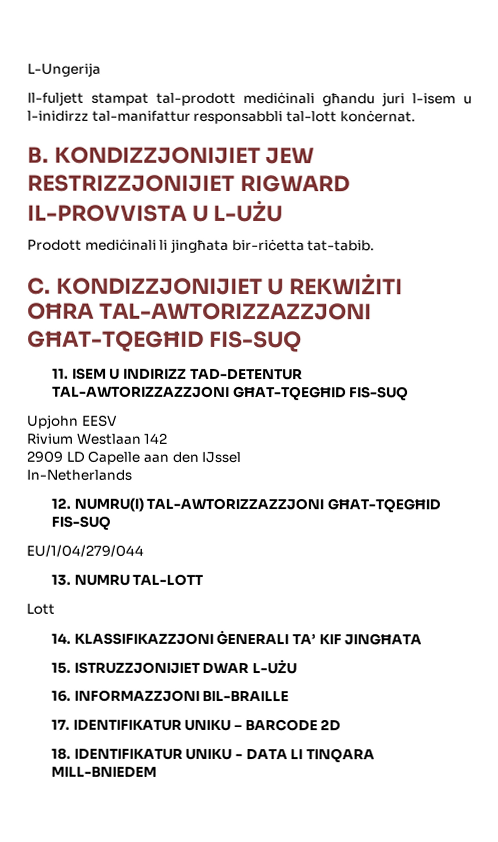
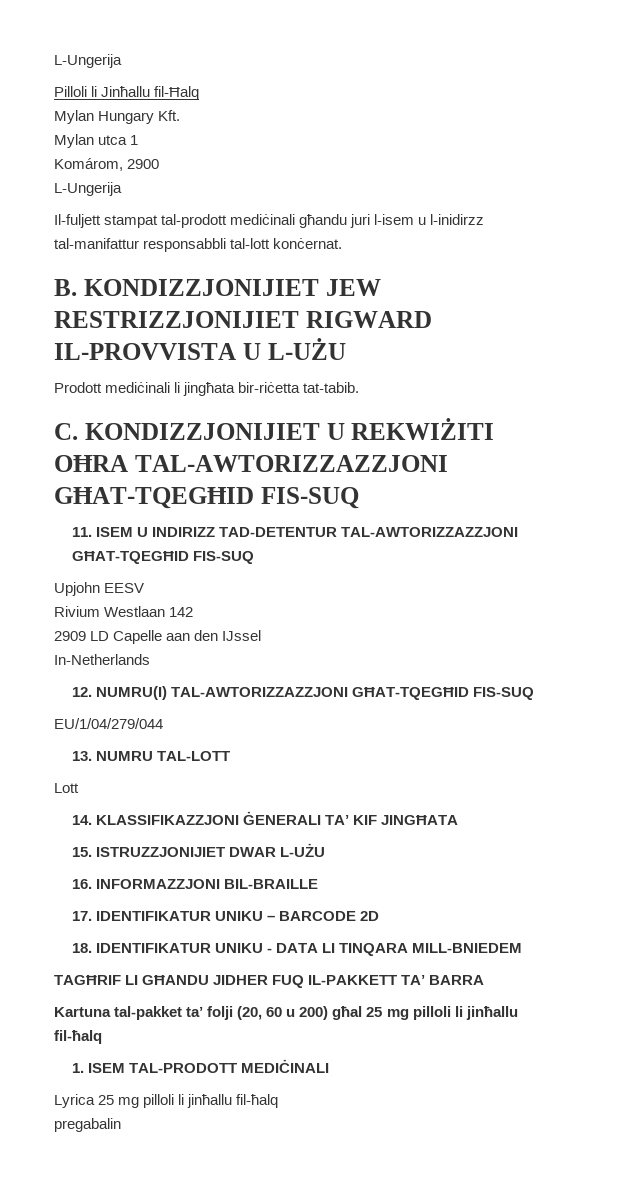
[27,62,101,77] L-Ungerija -> [54,54,122,68] [54,86,200,100] [54,110,181,124] [54,134,139,148] [54,158,160,171] [54,182,122,196] L-Ungerija // Pilloli li Jinħallu fil-Ħalq // Mylan Hungary Kft. // Mylan utca 1 // Komárom, 2900 // L-Ungerija
(158, 772) none -> [54,975,485,988] [54,1006,518,1020] [54,1030,102,1044] [72,1059,330,1073] [54,1094,279,1108] [54,1118,121,1132] // TAGĦRIF LI GĦANDU JIDHER FUQ IL-PAKKETT TA’ BARRA // Kartuna tal-pakket ta’ folji (20, 60 u 200) għal 25 mg pilloli li jinħallu fil-ħalq // 1. ISEM TAL-PRODOTT MEDIĊINALI // Lyrica 25 mg pilloli li jinħallu fil-ħalq // pregabalin

